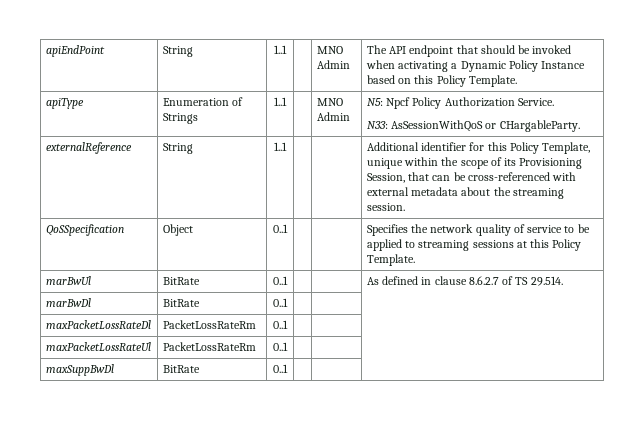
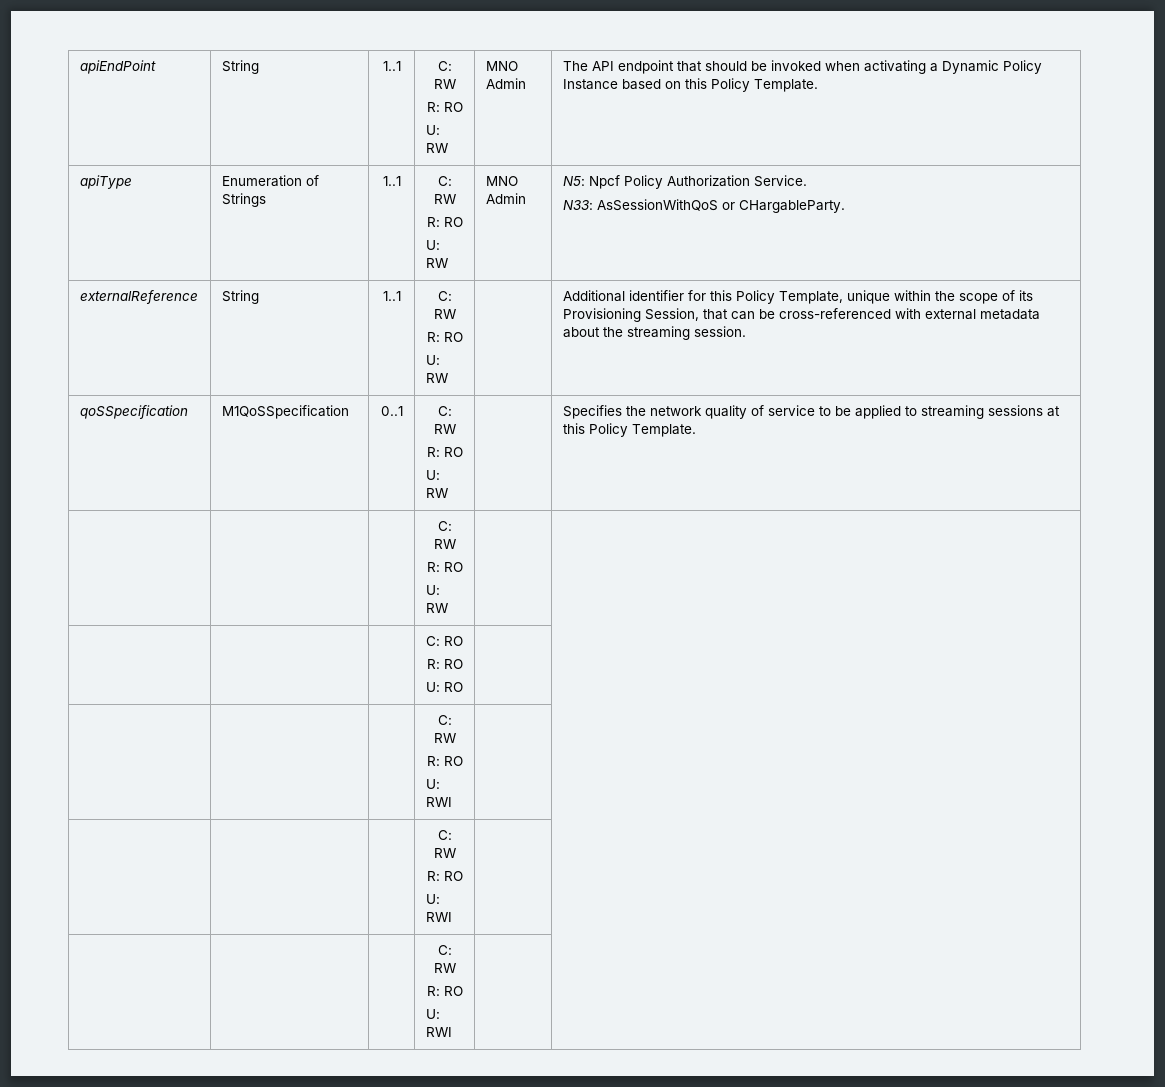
(287, 49) none -> [437,61,452,71] [433,79,456,89] [426,102,463,112] [425,125,440,135] [425,143,448,153] C: RW // R: RO // U: RW
(287, 101) none -> [437,176,452,186] [433,194,456,204] [426,217,463,227] [425,240,440,250] [425,258,448,268] C: RW // R: RO // U: RW
(287, 146) none -> [437,291,452,301] [433,309,456,319] [426,332,463,342] [425,355,440,365] [425,373,448,383] C: RW // R: RO // U: RW
[45,224,124,236] [162,224,193,236] [273,224,288,233] QoSSpecification | Object | 0..1 | -> [79,405,188,419] [221,405,349,419] [380,406,403,416] [437,406,452,416] [433,424,456,434] [426,447,463,457] [425,470,440,480] [425,488,448,498] qoSSpecification | M1QoSSpecification | 0..1 | C: RW // R: RO // U: RW
[45,276,91,285] [162,277,200,285] [273,276,288,285] [366,276,563,286] [45,298,91,307] [162,299,200,307] [273,298,288,307] [45,320,151,329] [162,320,256,329] [273,320,288,329] [45,342,151,351] [162,342,256,351] [273,342,288,351] [45,364,114,376] [162,365,200,373] [273,364,288,373] marBwUl | BitRate | 0..1 | | | As defined in clause 8.6.2.7 of TS 29.514. // marBwDl | BitRate | 0..1 | | | // maxPacketLossRateDl | PacketLossRateRm | 0..1 | | | // maxPacketLossRateUl | PacketLossRateRm | 0..1 | | | // maxSuppBwDl | BitRate | 0..1 | -> [437,521,452,531] [433,539,456,549] [426,562,463,572] [425,585,440,595] [425,603,448,613] [426,636,463,646] [426,659,463,669] [425,682,463,692] [437,715,452,725] [433,733,456,743] [426,756,463,766] [425,779,440,789] [425,797,452,807] [437,830,452,840] [433,848,456,858] [426,871,463,881] [425,894,440,904] [425,912,452,922] [437,945,452,955] [433,963,456,973] [426,986,463,996] [425,1009,440,1019] [425,1027,452,1037] | | | C: RW // R: RO // U: RW | | // | | | C: RO // R: RO // U: RO | | // | | | C: RW // R: RO // U: RWI | | // | | | C: RW // R: RO // U: RWI | | // | | | C: RW // R: RO // U: RWI

